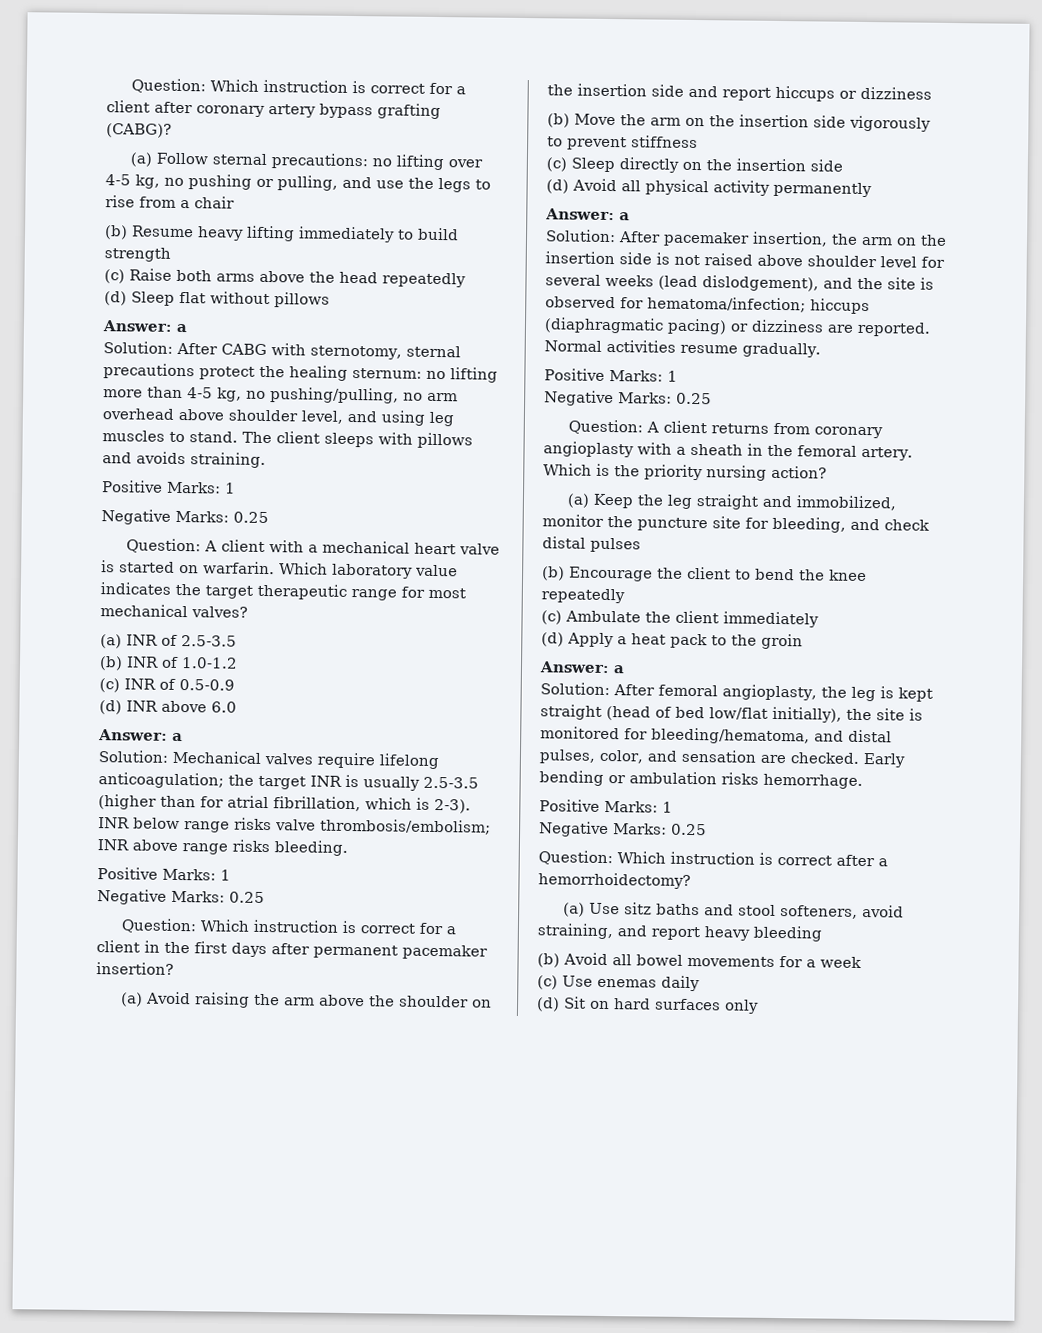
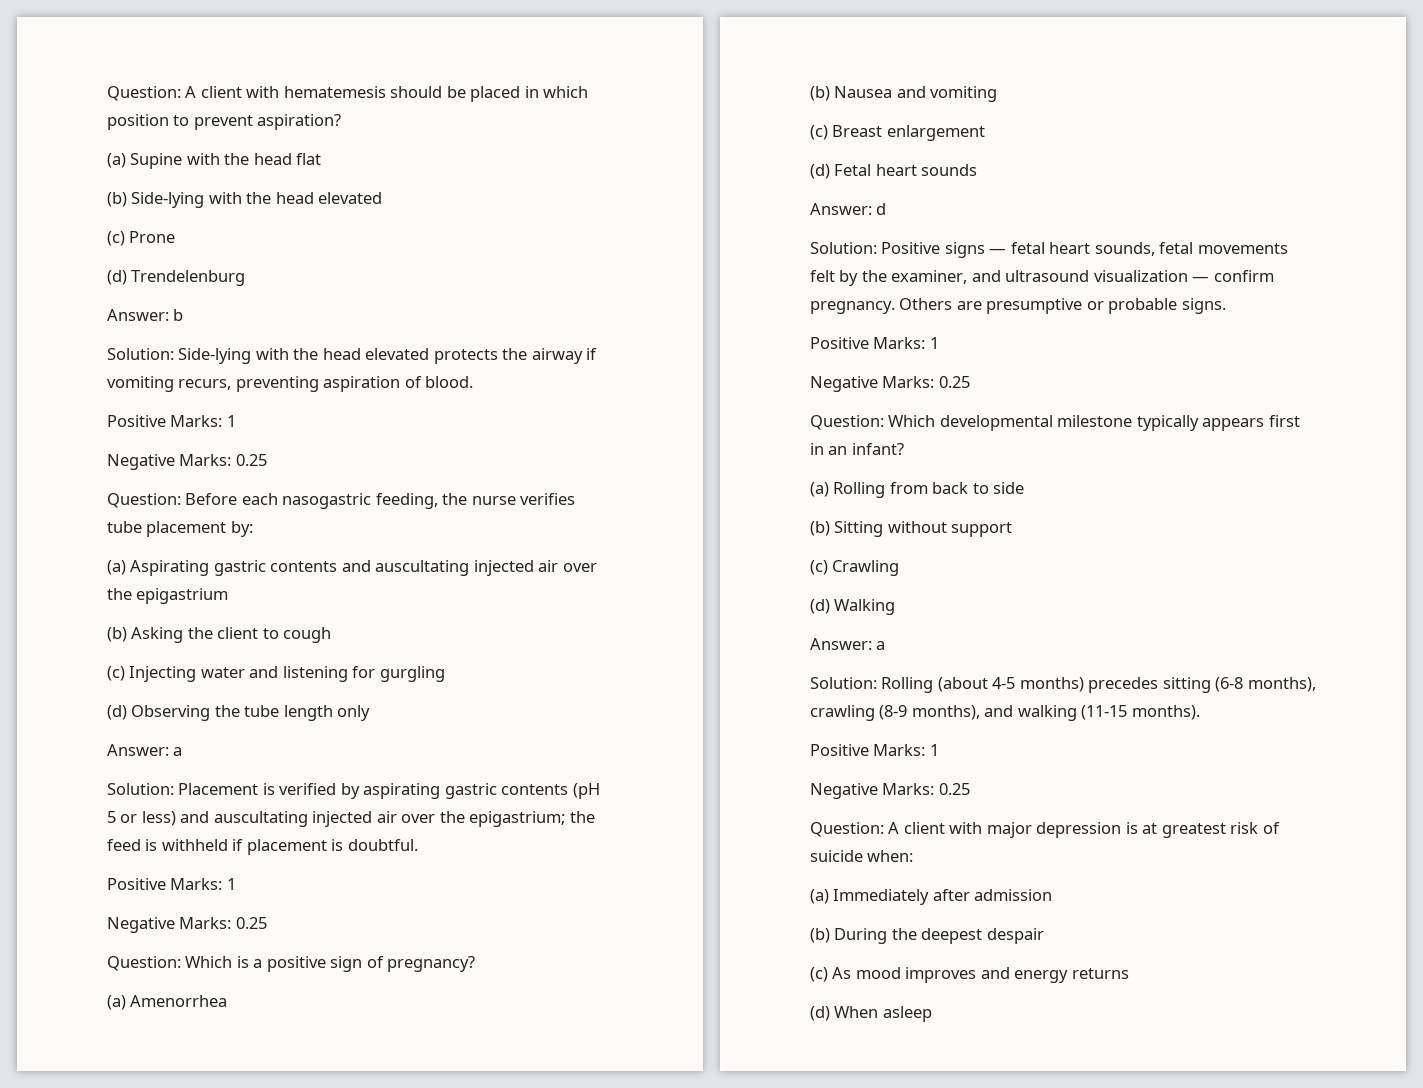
[131,78,467,95] [106,100,441,120] [106,123,172,138] [130,152,484,171] [105,174,491,193] [105,195,235,209] [104,225,459,243] [104,247,171,262] [104,268,466,288] [104,291,330,308] [102,320,187,333] [103,341,461,360] [103,363,498,383] [103,386,458,404] [102,408,454,427] [102,430,473,449] [102,451,266,468] Question: Which instruction is correct for a client after coronary artery bypass grafting (CABG)? // (a) Follow sternal precautions: no lifting over 4-5 kg, no pushing or pulling, and use the legs to rise from a chair // (b) Resume heavy lifting immediately to build strength // (c) Raise both arms above the head repeatedly // (d) Sleep flat without pillows // Answer: a // Solution: After CABG with sternotomy, sternal precautions protect the healing sternum: no lifting more than 4-5 kg, no pushing/pulling, no arm overhead above shoulder level, and using leg muscles to stand. The client sleeps with pillows and avoids straining. -> [107,86,589,102] [107,114,342,130] [107,153,322,169] [107,192,383,208] [107,231,176,246] [107,270,246,286] [107,309,184,321] [107,348,598,364] [107,376,474,392] [107,415,236,427] [107,454,267,470] [107,493,576,509] [107,521,253,537] [107,560,597,576] [107,588,229,604] [107,627,332,643] [107,666,445,682] [107,705,371,721] [107,744,183,756] [107,783,600,799] [107,811,595,827] [107,839,418,855] [107,878,236,890] [107,917,267,933] [107,956,476,972] [107,995,228,1010] [810,86,998,102] [810,125,985,141] [810,164,978,179] [810,203,887,215] [810,242,1288,258] [810,270,1274,286] [810,298,1226,314] [810,337,939,349] [810,376,970,392] [810,415,1300,431] [810,443,904,455] [810,482,1025,498] [810,521,1013,537] [810,560,900,576] [810,599,896,615] [810,638,886,650] [810,677,1316,693] [810,705,1200,721] Question: A client with hematemesis should be placed in which position to prevent aspiration? // (a) Supine with the head flat // (b) Side-lying with the head elevated // (c) Prone // (d) Trendelenburg // Answer: b // Solution: Side-lying with the head elevated protects the airway if vomiting recurs, preventing aspiration of blood. // Positive Marks: 1 // Negative Marks: 0.25 // Question: Before each nasogastric feeding, the nurse verifies tube placement by: // (a) Aspirating gastric contents and auscultating injected air over the epigastrium // (b) Asking the client to cough // (c) Injecting water and listening for gurgling // (d) Observing the tube length only // Answer: a // Solution: Placement is verified by aspirating gastric contents (pH 5 or less) and auscultating injected air over the epigastrium; the feed is withheld if placement is doubtful. // Positive Marks: 1 // Negative Marks: 0.25 // Question: Which is a positive sign of pregnancy? // (a) Amenorrhea // (b) Nausea and vomiting // (c) Breast enlargement // (d) Fetal heart sounds // Answer: d // Solution: Positive signs — fetal heart sounds, fetal movements felt by the examiner, and ultrasound visualization — confirm pregnancy. Others are presumptive or probable signs. // Positive Marks: 1 // Negative Marks: 0.25 // Question: Which developmental milestone typically appears first in an infant? // (a) Rolling from back to side // (b) Sitting without support // (c) Crawling // (d) Walking // Answer: a // Solution: Rolling (about 4-5 months) precedes sitting (6-8 months), crawling (8-9 months), and walking (11-15 months).
[308,540,501,555] [101,560,458,579] [100,582,466,601] [100,604,248,618] [100,634,237,649] [99,656,238,671] [99,678,235,693] [99,700,237,715] [98,729,183,742] [98,750,439,770] [98,772,479,791] [98,794,471,814] [98,817,491,835] [97,839,348,856] [97,867,231,881] [97,889,265,905] [121,918,457,935] [96,940,488,960] [96,962,174,975] [120,991,493,1008] [547,83,932,102] [547,113,931,132] [547,135,698,151] [546,157,843,173] [546,178,872,198] [545,208,630,221] [545,229,947,247] [545,251,945,268] [545,274,934,292] [545,296,870,315] [544,317,931,337] [544,339,821,358] [544,368,678,382] [544,390,712,407] [568,419,884,439] [543,441,913,461] [543,463,827,481] [567,493,898,511] [542,514,930,533] [542,536,641,553] [542,566,867,582] [541,588,625,604] [541,610,819,628] [541,632,803,650] [539,661,625,674] [540,682,933,702] [540,704,923,723] [540,726,892,745] [539,749,906,768] [539,770,863,790] [539,799,673,813] [539,821,707,838] [538,850,888,867] [538,872,691,889] [563,902,905,919] [537,923,822,942] [537,952,862,969] [537,975,700,992] [536,996,759,1014] a mechanical heart valve is started on warfarin. Which laboratory value indicates the target therapeutic range for most mechanical valves? // (a) INR of 2.5-3.5 // (b) INR of 1.0-1.2 // (c) INR of 0.5-0.9 // (d) INR above 6.0 // Answer: a // Solution: Mechanical valves require lifelong anticoagulation; the target INR is usually 2.5-3.5 (higher than for atrial fibrillation, which is 2-3). INR below range risks valve thrombosis/embolism; INR above range risks bleeding. // Positive Marks: 1 // Negative Marks: 0.25 // Question: Which instruction is correct for a client in the first days after permanent pacemaker insertion? // (a) Avoid raising the arm above the shoulder on the insertion side and report hiccups or dizziness // (b) Move the arm on the insertion side vigorously to prevent stiffness // (c) Sleep directly on the insertion side // (d) Avoid all physical activity permanently // Answer: a // Solution: After pacemaker insertion, the arm on the insertion side is not raised above shoulder level for several weeks (lead dislodgement), and the site is observed for hematoma/infection; hiccups (diaphragmatic pacing) or dizziness are reported. Normal activities resume gradually. // Positive Marks: 1 // Negative Marks: 0.25 // Question: A client returns from coronary angioplasty with a sheath in the femoral artery. Which is the priority nursing action? // (a) Keep the leg straight and immobilized, monitor the puncture site for bleeding, and check distal pulses // (b) Encourage the client to bend the knee repeatedly // (c) Ambulate the client immediately // (d) Apply a heat pack to the groin // Answer: a // Solution: After femoral angioplasty, the leg is kept straight (head of bed low/flat initially), the site is monitored for bleeding/hematoma, and distal pulses, color, and sensation are checked. Early bending or ambulation risks hemorrhage. // Positive Marks: 1 // Negative Marks: 0.25 // Question: Which instruction is correct after a hemorrhoidectomy? // (a) Use sitz baths and stool softeners, avoid straining, and report heavy bleeding // (b) Avoid all bowel movements for a week // (c) Use enemas daily // (d) Sit on hard surfaces only -> [986,822,1280,838] [810,850,914,862] [810,889,1053,905] [810,928,1044,944] [810,967,1129,983] [810,1006,932,1022] major depression is at greatest risk of suicide when: // (a) Immediately after admission // (b) During the deepest despair // (c) As mood improves and energy returns // (d) When asleep

